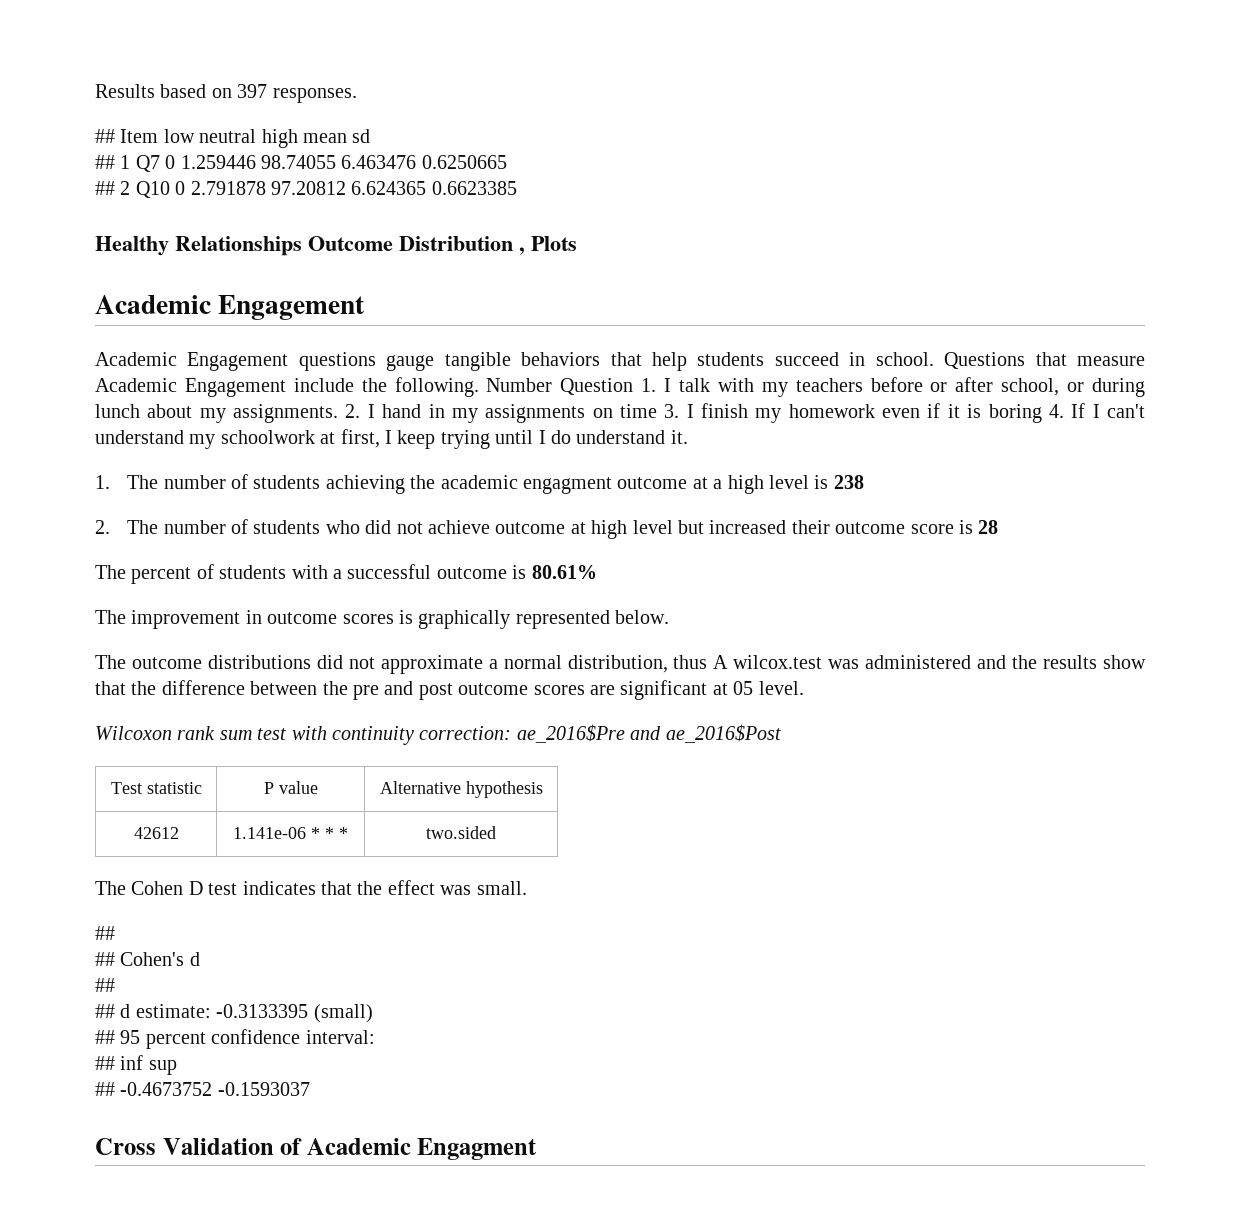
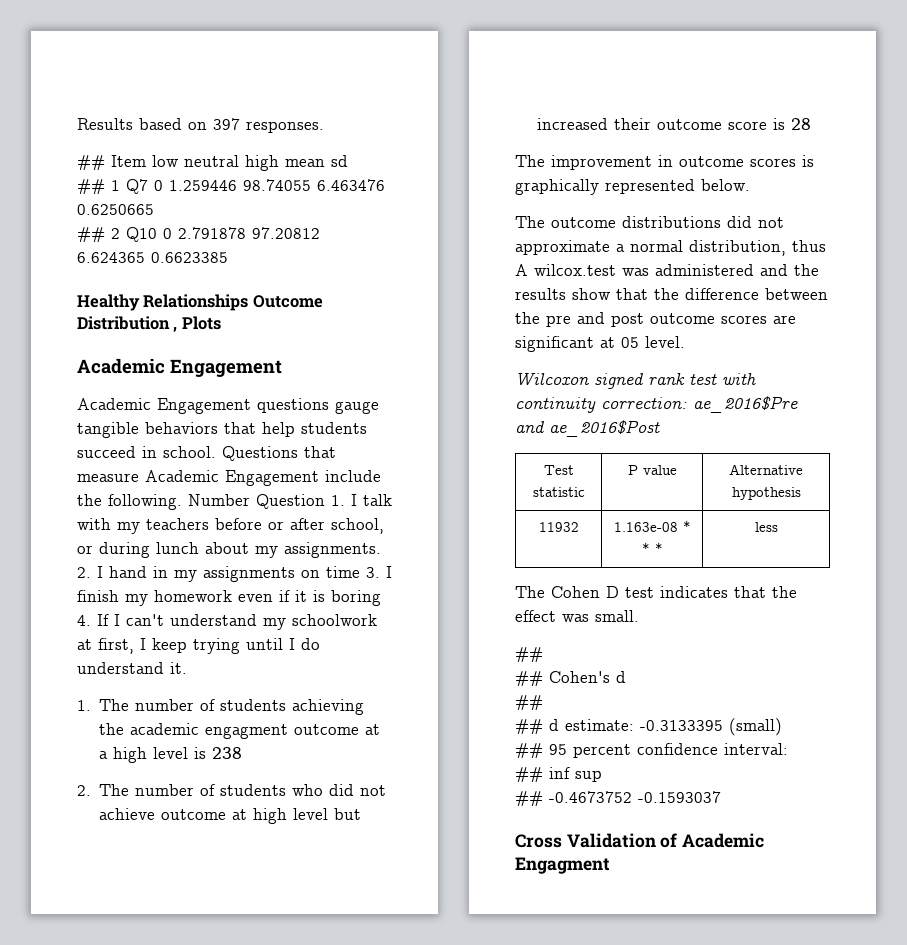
[95,564,597,584] // The percent of students with a successful outcome is 80.61% -> (812, 124) none
[177,726,252,740] rank sum -> [594,373,685,389] signed rank
[133,827,179,839] [233,827,306,839] 42612 | 1.141e-06 -> [538,522,579,532] [613,522,678,532] 11932 | 1.163e-08
[426,826,496,839] two.sided -> [754,522,778,532] less

